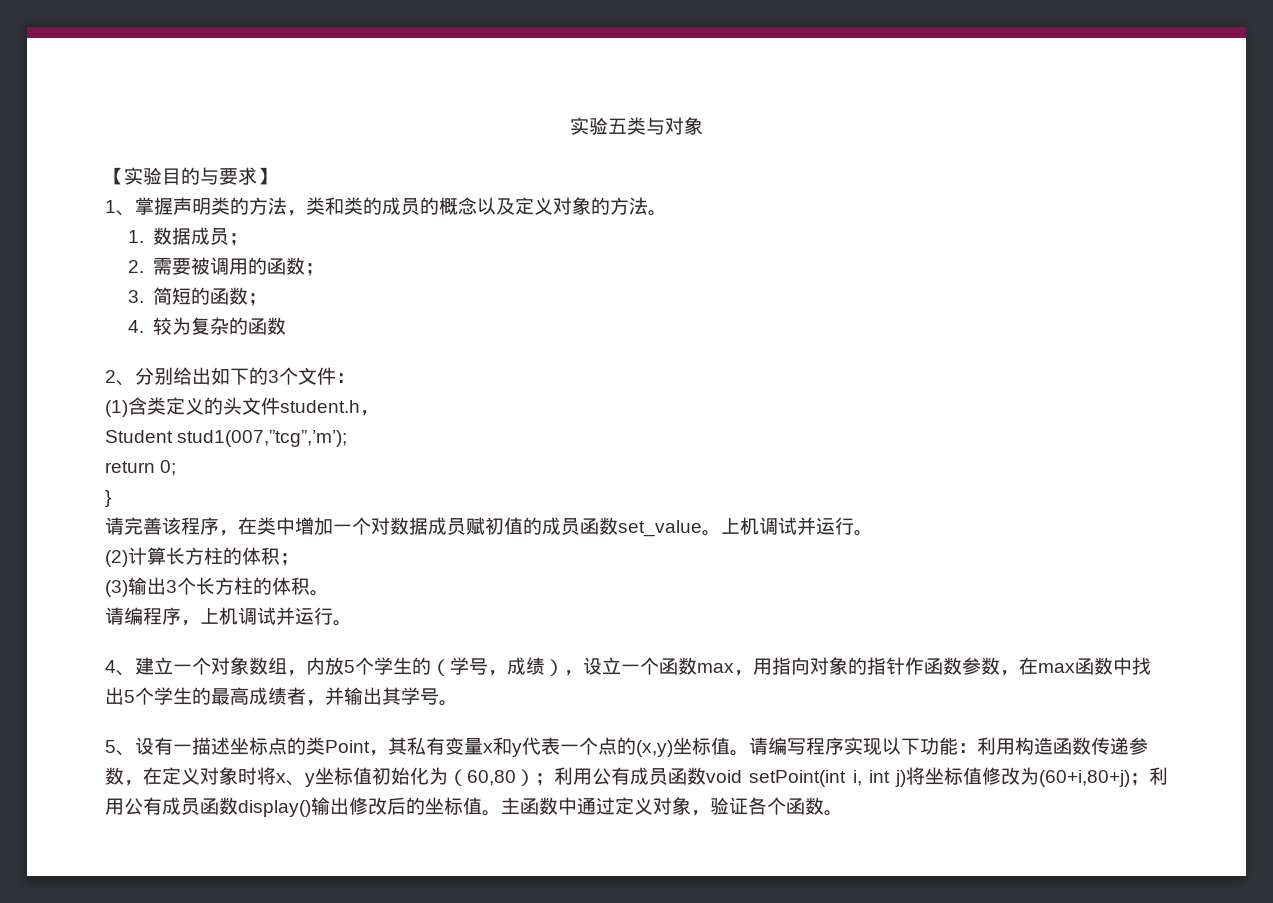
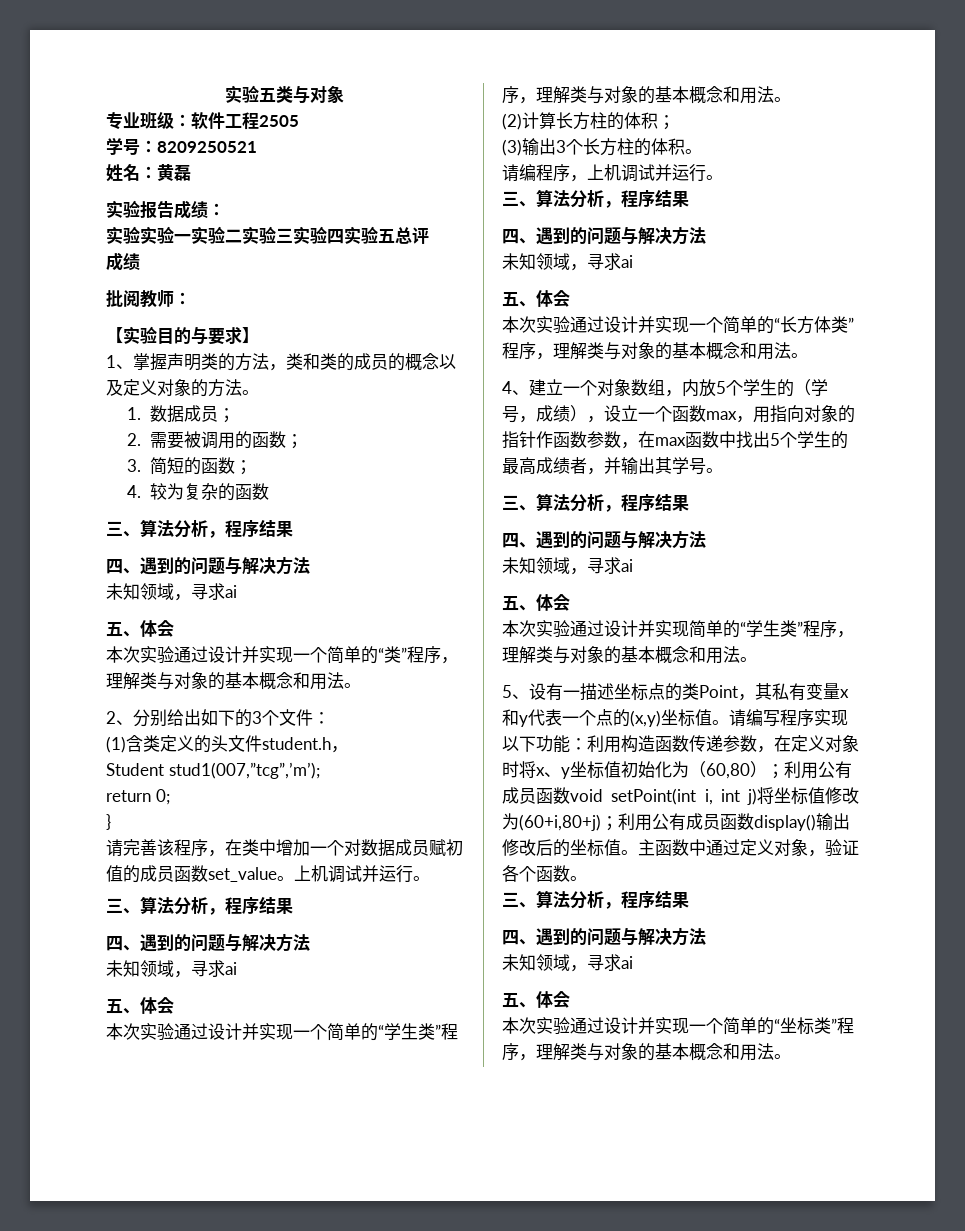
(703, 126) none -> [106,111,299,130] [106,137,257,155] [106,164,191,182] [106,200,225,219] [106,226,429,244] [106,252,140,271] [106,290,191,308] // 专业班级：软件工程2505 // 学号：8209250521 // 姓名：黄磊 // 实验报告成绩： // 实验实验一实验二实验三实验四实验五总评 // 成绩 // 批阅教师：
(287, 326) none -> [106,519,293,538] [106,556,310,575] [106,583,237,601] [106,620,174,637] [106,646,458,664] [106,672,361,690] // 三、算法分析，程序结果 // 四、遇到的问题与解决方法 // 未知领域，寻求ai // 五、体会 // 本次实验通过设计并实现一个简单的“类”程序，理解类与对象的基本概念和用法。
(873, 533) none -> [106,896,293,915] [106,933,310,952] [106,960,237,978] [106,997,174,1014] [106,1023,458,1041] [502,86,791,104] // 三、算法分析，程序结果 // 四、遇到的问题与解决方法 // 未知领域，寻求ai // 五、体会 // 本次实验通过设计并实现一个简单的“学生类”程序，理解类与对象的基本概念和用法。
(352, 623) none -> [502,189,689,208] [502,226,706,245] [502,253,633,271] [502,290,570,307] [502,316,854,334] [502,342,808,360] // 三、算法分析，程序结果 // 四、遇到的问题与解决方法 // 未知领域，寻求ai // 五、体会 // 本次实验通过设计并实现一个简单的“长方体类”程序，理解类与对象的基本概念和用法。
(458, 703) none -> [502,493,689,512] [502,530,706,549] [502,557,633,575] [502,594,570,611] [502,620,854,638] [502,646,757,664] // 三、算法分析，程序结果 // 四、遇到的问题与解决方法 // 未知领域，寻求ai // 五、体会 // 本次实验通过设计并实现简单的“学生类”程序，理解类与对象的基本概念和用法。
(843, 813) none -> [502,890,689,909] [502,927,706,946] [502,954,633,972] [502,991,570,1008] [502,1017,854,1035] [502,1043,791,1061] // 三、算法分析，程序结果 // 四、遇到的问题与解决方法 // 未知领域，寻求ai // 五、体会 // 本次实验通过设计并实现一个简单的“坐标类”程序，理解类与对象的基本概念和用法。

